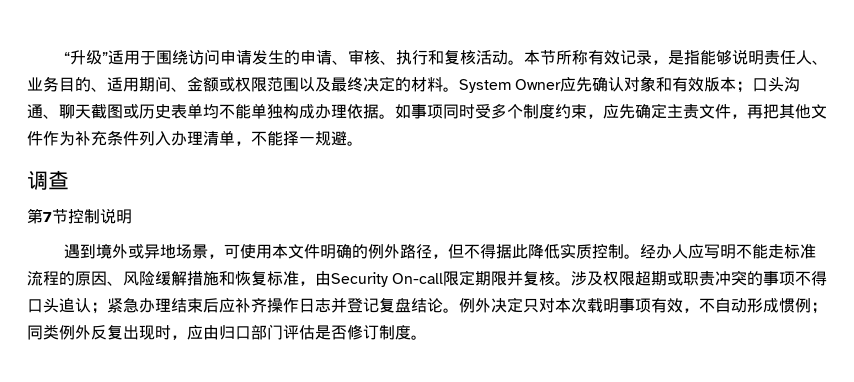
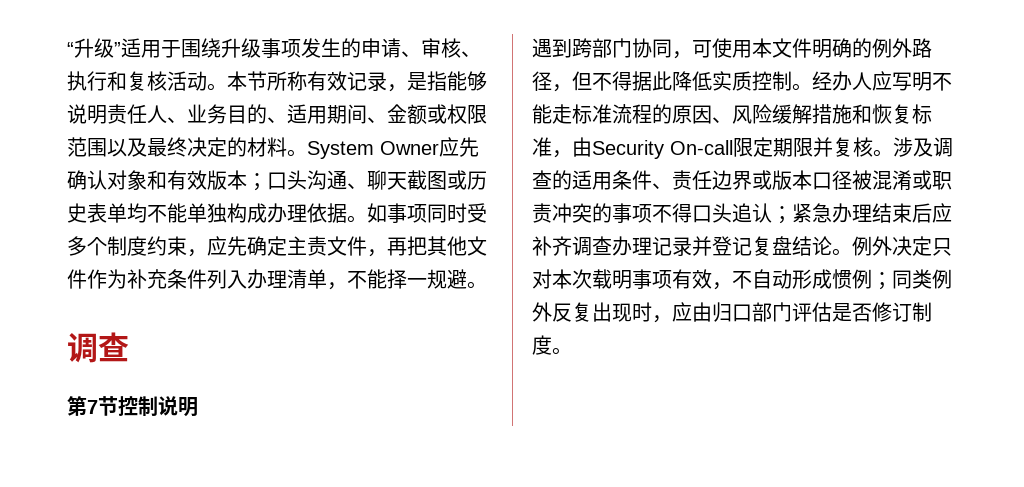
[188,49,253,65] 访问申请 -> [221,38,301,58] 升级事项
[96,243,209,259] 境外或异地场景 -> [572,38,672,58] 跨部门协同
[603,271,668,286] 权限超期 -> [933,137,953,157] [532,170,912,191] 调查的适用条件、责任边界或版本口径被混淆
[267,298,331,313] 操作日志 -> [572,236,692,256] 调查办理记录

